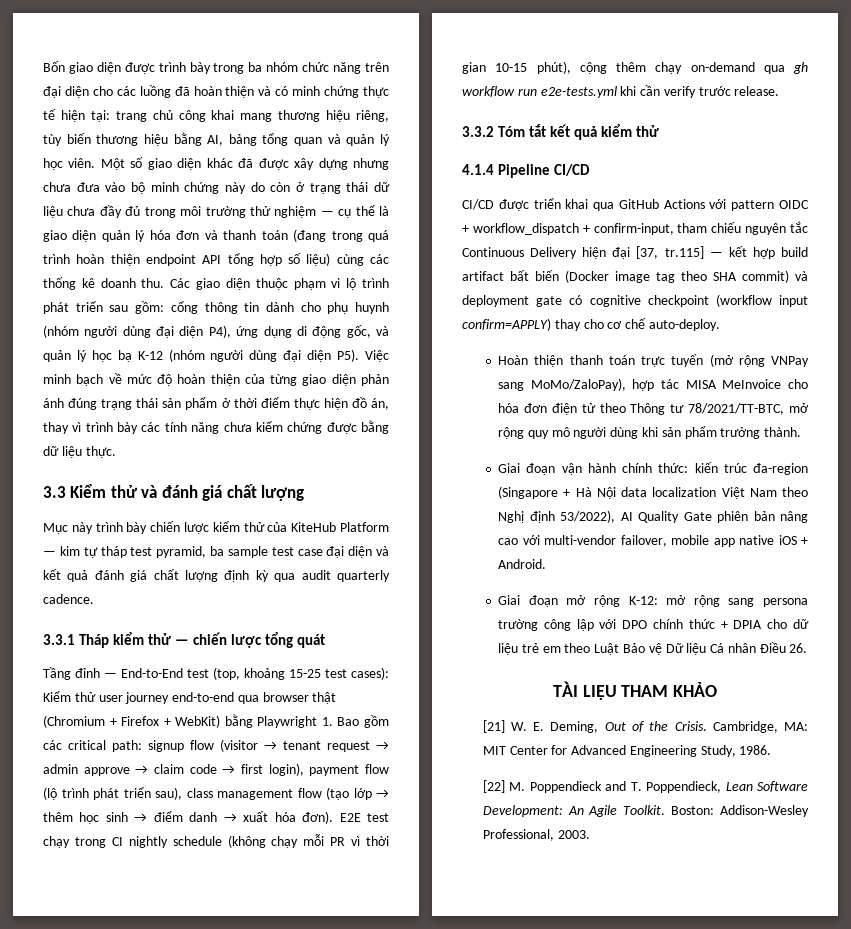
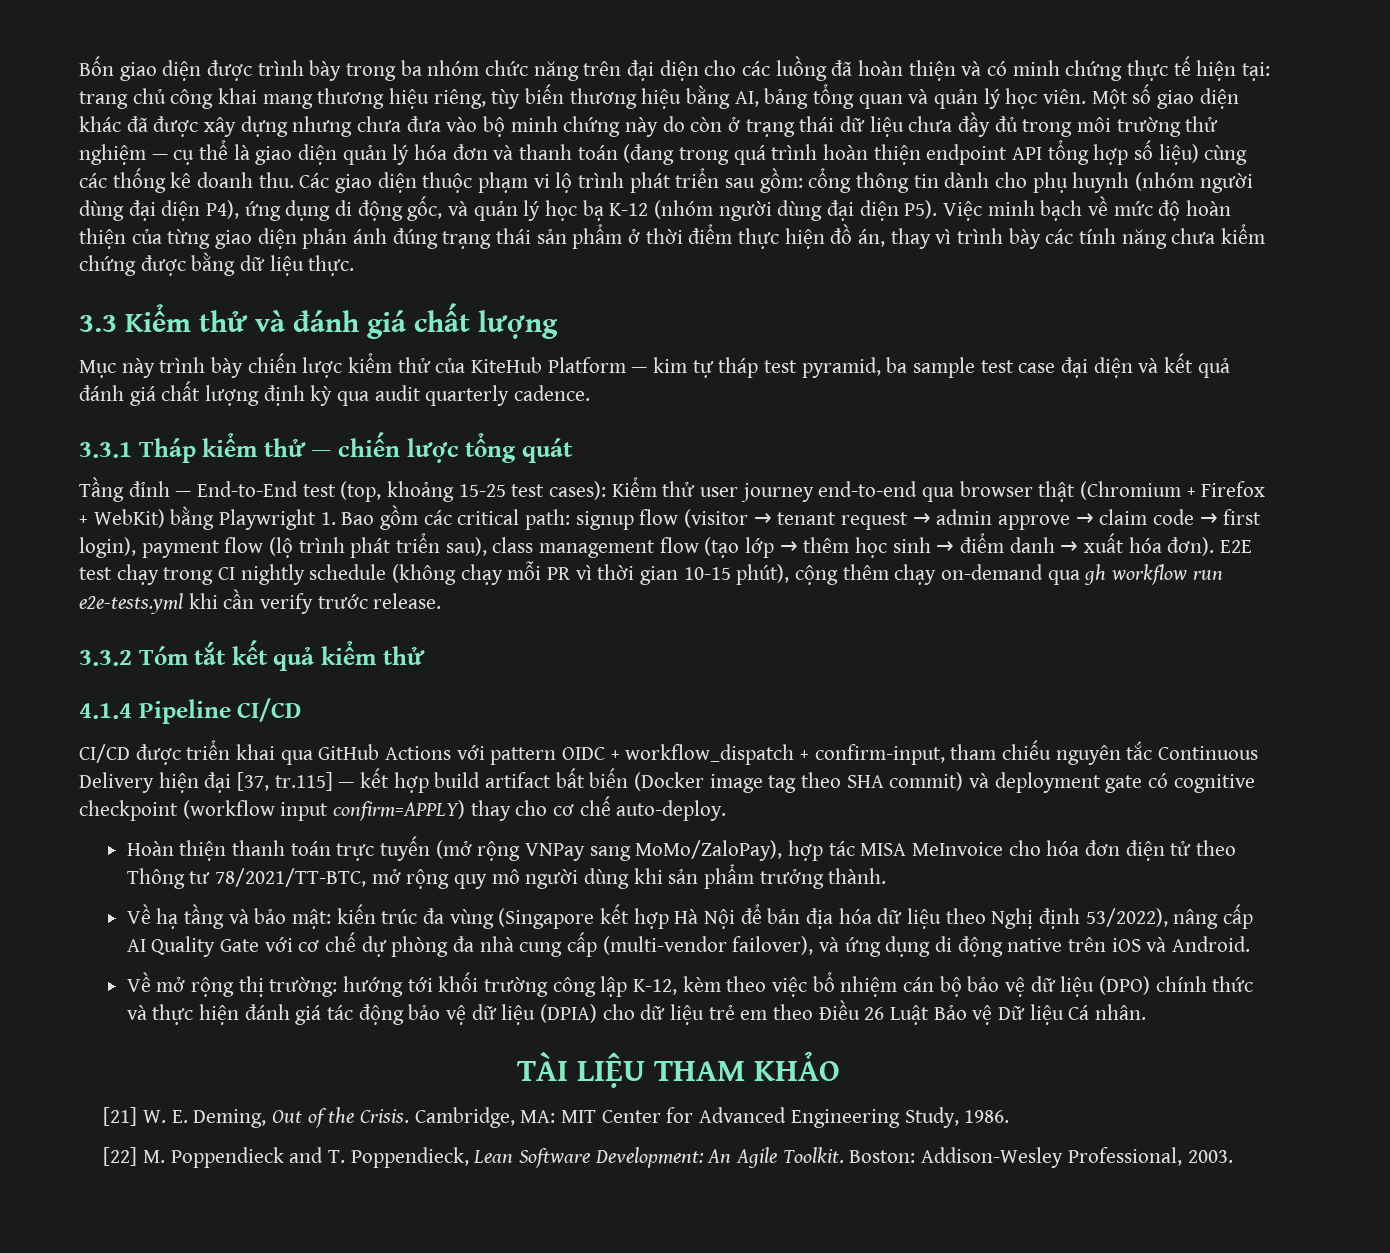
[498,462,808,475] [498,486,777,499] Giai đoạn vận hành chính thức: kiến trúc đa-region (Singapore + Hà Nội data localization Việt Nam -> [126,904,941,929] Về hạ tầng và bảo mật: kiến trúc đa vùng (Singapore kết hợp Hà Nội để bản địa hóa dữ liệu
(616, 516) none -> [1173,904,1253,929] nâng cấp
[717,511,808,523] [498,535,808,547] [498,559,547,569] [498,595,808,607] [498,619,763,631] phiên bản nâng cao với multi-vendor failover, mobile app native iOS + Android. // Giai đoạn mở rộng K-12: mở rộng sang persona trường công lập với DPO chính thức + DPIA -> [264,932,1250,957] [126,972,1254,997] [126,1004,597,1025] với cơ chế dự phòng đa nhà cung cấp (multi-vendor failover), và ứng dụng di động native trên iOS và Android. // Về mở rộng thị trường: hướng tới khối trường công lập K-12, kèm theo việc bổ nhiệm cán bộ bảo vệ dữ liệu (DPO) chính thức và thực hiện đánh giá tác động bảo vệ dữ liệu (DPIA)
(591, 648) none -> [818,1000,885,1020] Điều 26
[727,642,808,653] nhân Điều 26. -> [1094,1004,1146,1020] nhân.

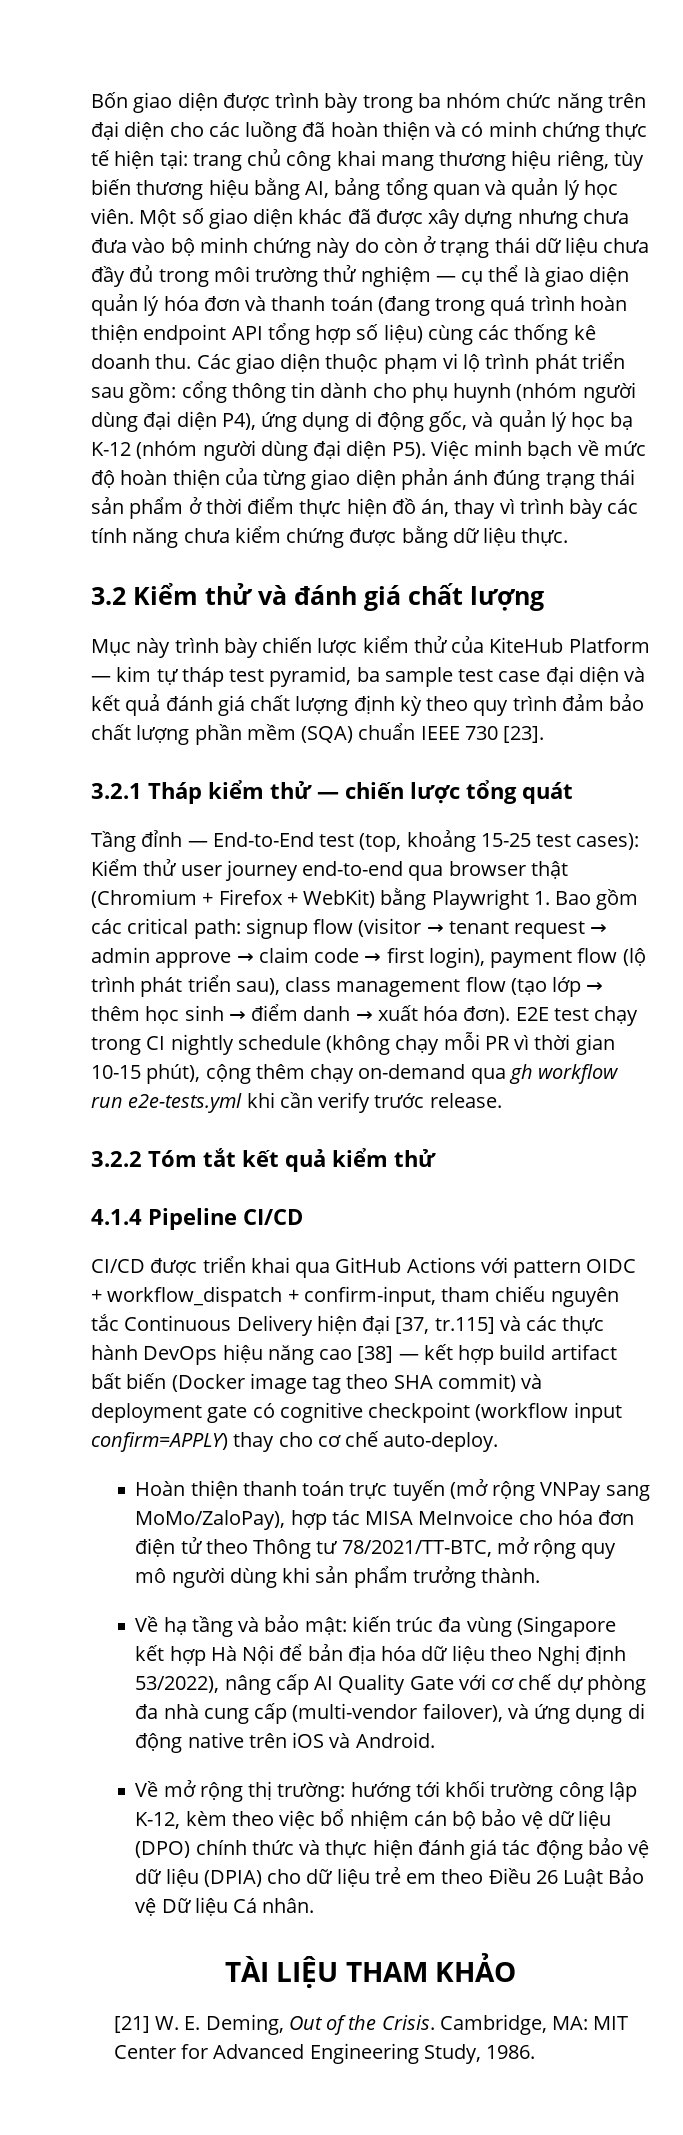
[79,315,117,332] 3.3 -> [91,587,126,605] 3.2
[337,385,591,406] [79,442,132,458] qua audit quarterly cadence. // 3.3.1 -> [426,694,645,716] [91,723,545,745] [91,783,142,799] theo quy trình đảm bảo chất lượng phần mềm (SQA) chuẩn IEEE 730 [23]. // 3.2.1
[79,650,132,666] 3.3.2 -> [91,1151,142,1167] 3.2.2
(333, 781) none -> [499,1316,605,1334] [91,1344,394,1365] và các thực hành DevOps hiệu năng cao [38]
[103,1147,1233,1168] // [22] M. Poppendieck and T. Poppendieck, Lean Software Development: An Agile Toolkit. Boston: Addison-Wesley Professional, 2003. -> (536, 2052) none

